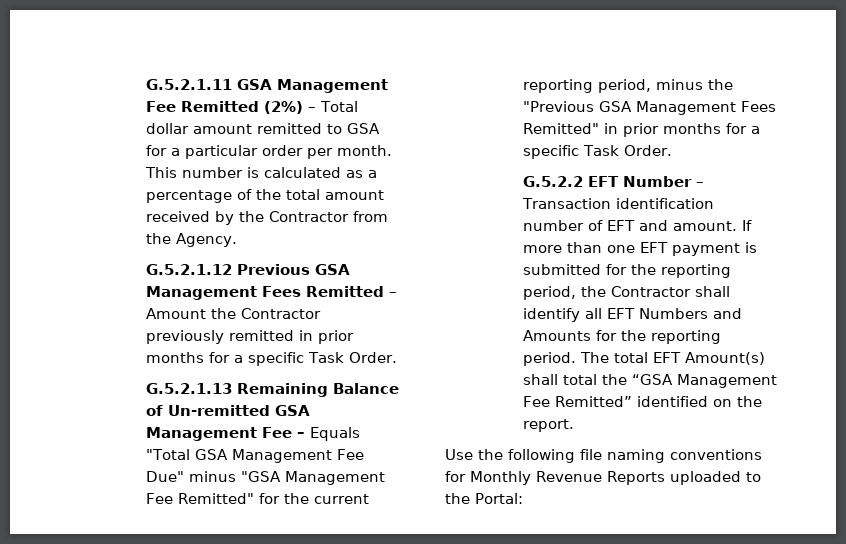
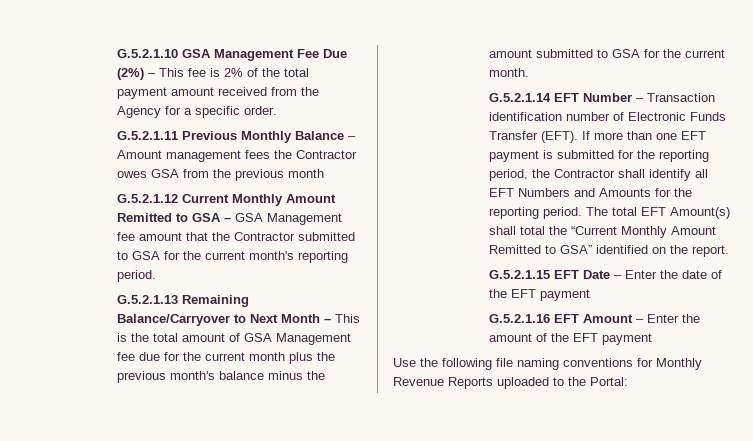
[146,79,389,93] [146,101,260,112] G.5.2.1.11 GSA Management Fee Remitted -> [116,49,347,61] G.5.2.1.10 GSA Management Fee Due
[320,101,359,112] [146,123,381,134] [146,145,393,159] [145,167,378,178] [146,189,385,203] [146,211,389,225] [146,233,238,247] [146,264,351,275] [146,286,398,300] [146,308,322,319] [146,330,355,344] [146,352,398,366] [146,383,400,397] [146,405,311,416] [146,427,361,441] [146,449,365,463] [146,471,386,485] [146,493,370,504] [523,79,734,93] [523,101,777,115] [523,123,761,137] [523,145,673,159] [523,176,584,187] Total dollar amount remitted to GSA for a particular order per month. This number is calculated as a percentage of the total amount received by the Contractor from the Agency. // G.5.2.1.12 Previous GSA Management Fees Remitted – Amount the Contractor previously remitted in prior months for a specific Task Order. // G.5.2.1.13 Remaining Balance of Un-remitted GSA Management Fee – Equals "Total GSA Management Fee Due" minus "GSA Management Fee Remitted" for the current reporting period, minus the "Previous GSA Management Fees Remitted" in prior months for a specific Task Order. // G.5.2.2 -> [158,68,309,77] [116,87,319,99] [116,106,277,118] [116,131,356,143] [116,150,357,162] [116,169,324,181] [116,194,336,206] [116,213,342,225] [116,232,355,241] [116,251,348,263] [116,270,156,282] [116,295,249,307] [116,314,360,326] [116,333,351,345] [116,352,335,364] [116,371,325,383] [488,49,725,58] [488,68,529,77] [488,93,551,102] This fee is 2% of the total payment amount received from the Agency for a specific order. // G.5.2.1.11 Previous Monthly Balance – Amount management fees the Contractor owes GSA from the previous month // G.5.2.1.12 Current Monthly Amount Remitted to GSA – GSA Management fee amount that the Contractor submitted to GSA for the current month's reporting period. // G.5.2.1.13 Remaining Balance/Carryover to Next Month – This is the total amount of GSA Management fee due for the current month plus the previous month's balance minus the amount submitted to GSA for the current month. // G.5.2.1.14
[607,220,738,231] EFT and amount. -> [627,112,726,121] [488,131,578,143] Electronic Funds Transfer (EFT).
[632,374,778,388] [523,396,763,407] [523,419,575,432] “GSA Management Fee Remitted” identified on the report. -> [570,226,716,238] [488,245,729,257] [488,270,722,279] [488,289,590,301] [488,314,700,323] [488,333,652,345] “Current Monthly Amount Remitted to GSA” identified on the report. // G.5.2.1.15 EFT Date – Enter the date of the EFT payment // G.5.2.1.16 EFT Amount – Enter the amount of the EFT payment

